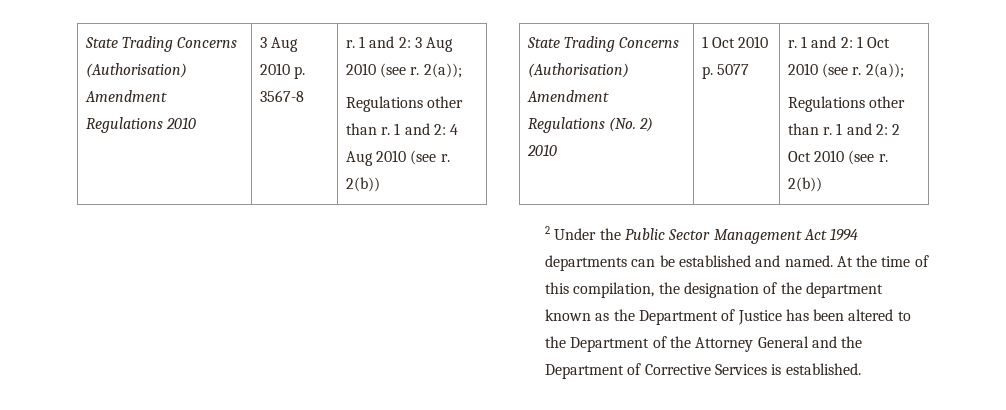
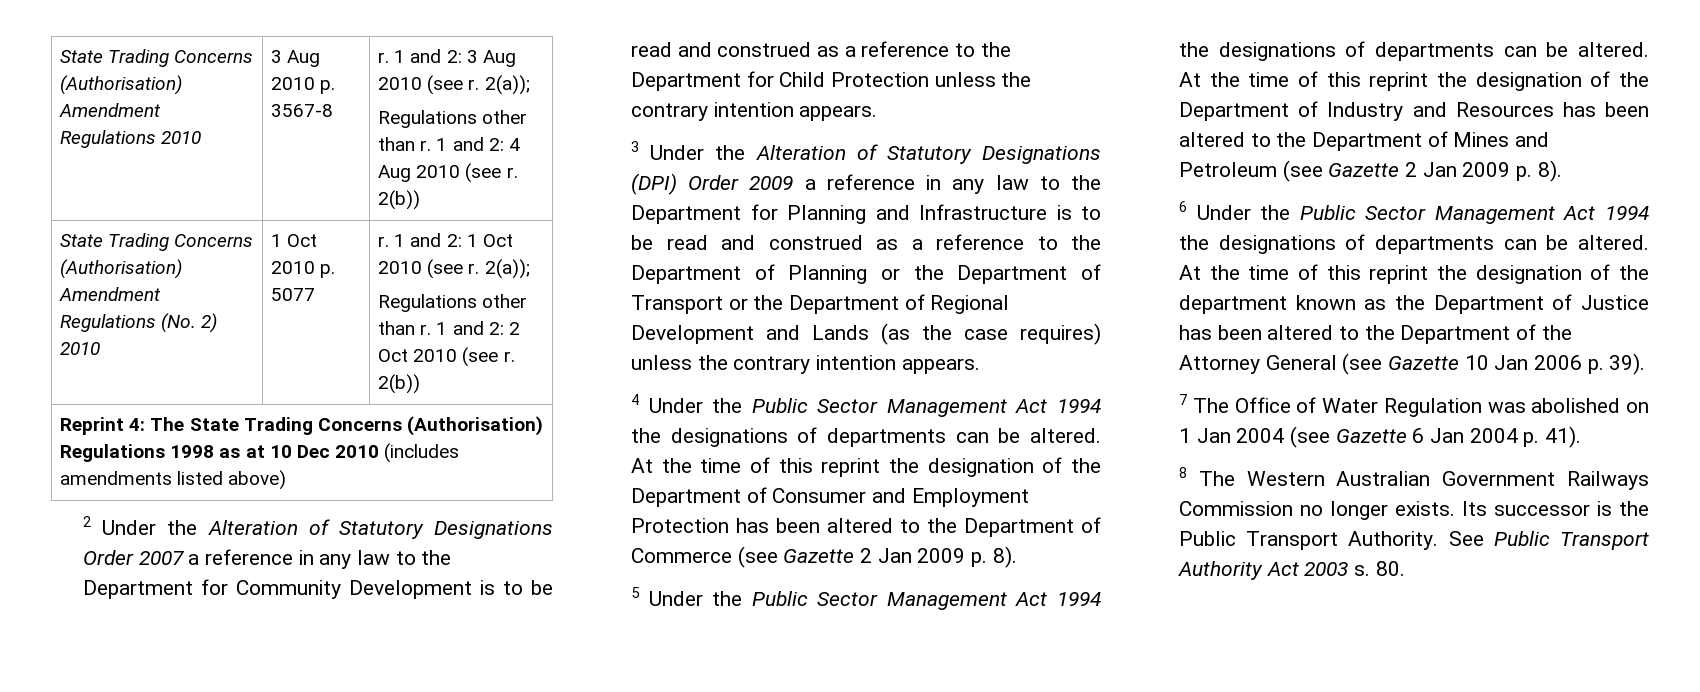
[544,226,859,244] [544,255,929,271] [544,282,655,298] // 2 Under the Public Sector Management Act 1994 departments can be established and named. At the time of this compilation, -> [60,416,543,436] [60,443,460,463] [60,470,287,490] [83,516,553,539] [83,549,452,569] [83,579,553,599] [631,41,1011,57] [631,71,1032,91] [631,102,878,121] [631,141,1101,164] [631,173,1101,195] [631,204,1101,224] [631,234,1101,250] [631,264,1101,284] [631,294,1010,314] [631,323,1101,345] [631,355,980,374] [631,394,1101,417] [631,427,1101,447] [631,457,1101,477] [631,487,1029,507] [631,517,1101,537] [631,546,1017,568] [631,587,1101,610] [1179,41,1649,61] [1179,71,1649,91] [1179,101,1649,121] [1179,131,1550,151] [1179,160,1562,182] [1179,201,1649,224] [1179,234,1649,254] [1179,264,1429,284] // Reprint 4: The State Trading Concerns (Authorisation) Regulations 1998 as at 10 Dec 2010 (includes amendments listed above) // 2 Under the Alteration of Statutory Designations Order 2007 a reference in any law to the Department for Community Development is to be read and construed as a reference to the Department for Child Protection unless the contrary intention appears. // 3 Under the Alteration of Statutory Designations (DPI) Order 2009 a reference in any law to the Department for Planning and Infrastructure is to be read and construed as a reference to the Department of Planning or the Department of Transport or the Department of Regional Development and Lands (as the case requires) unless the contrary intention appears. // 4 Under the Public Sector Management Act 1994 the designations of departments can be altered. At the time of this reprint the designation of the Department of Consumer and Employment Protection has been altered to the Department of Commerce (see Gazette 2 Jan 2009 p. 8). // 5 Under the Public Sector Management Act 1994 the designations of departments can be altered. At the time of this reprint the designation of the Department of Industry and Resources has been altered to the Department of Mines and Petroleum (see Gazette 2 Jan 2009 p. 8). // 6 Under the Public Sector Management Act 1994 the designations of departments can be altered. At the time of this reprint
[811,336,863,348] [544,363,861,379] and the Department of Corrective Services is established. -> [1342,353,1646,375] [1179,394,1649,417] [1179,426,1582,448] [1179,467,1649,490] [1179,501,1649,520] [1179,531,1649,550] [1178,561,1405,580] (see Gazette 10 Jan 2006 p. 39). // 7 The Office of Water Regulation was abolished on 1 Jan 2004 (see Gazette 6 Jan 2004 p. 41). // 8 The Western Australian Government Railways Commission no longer exists. Its successor is the Public Transport Authority. See Public Transport Authority Act 2003 s. 80.

